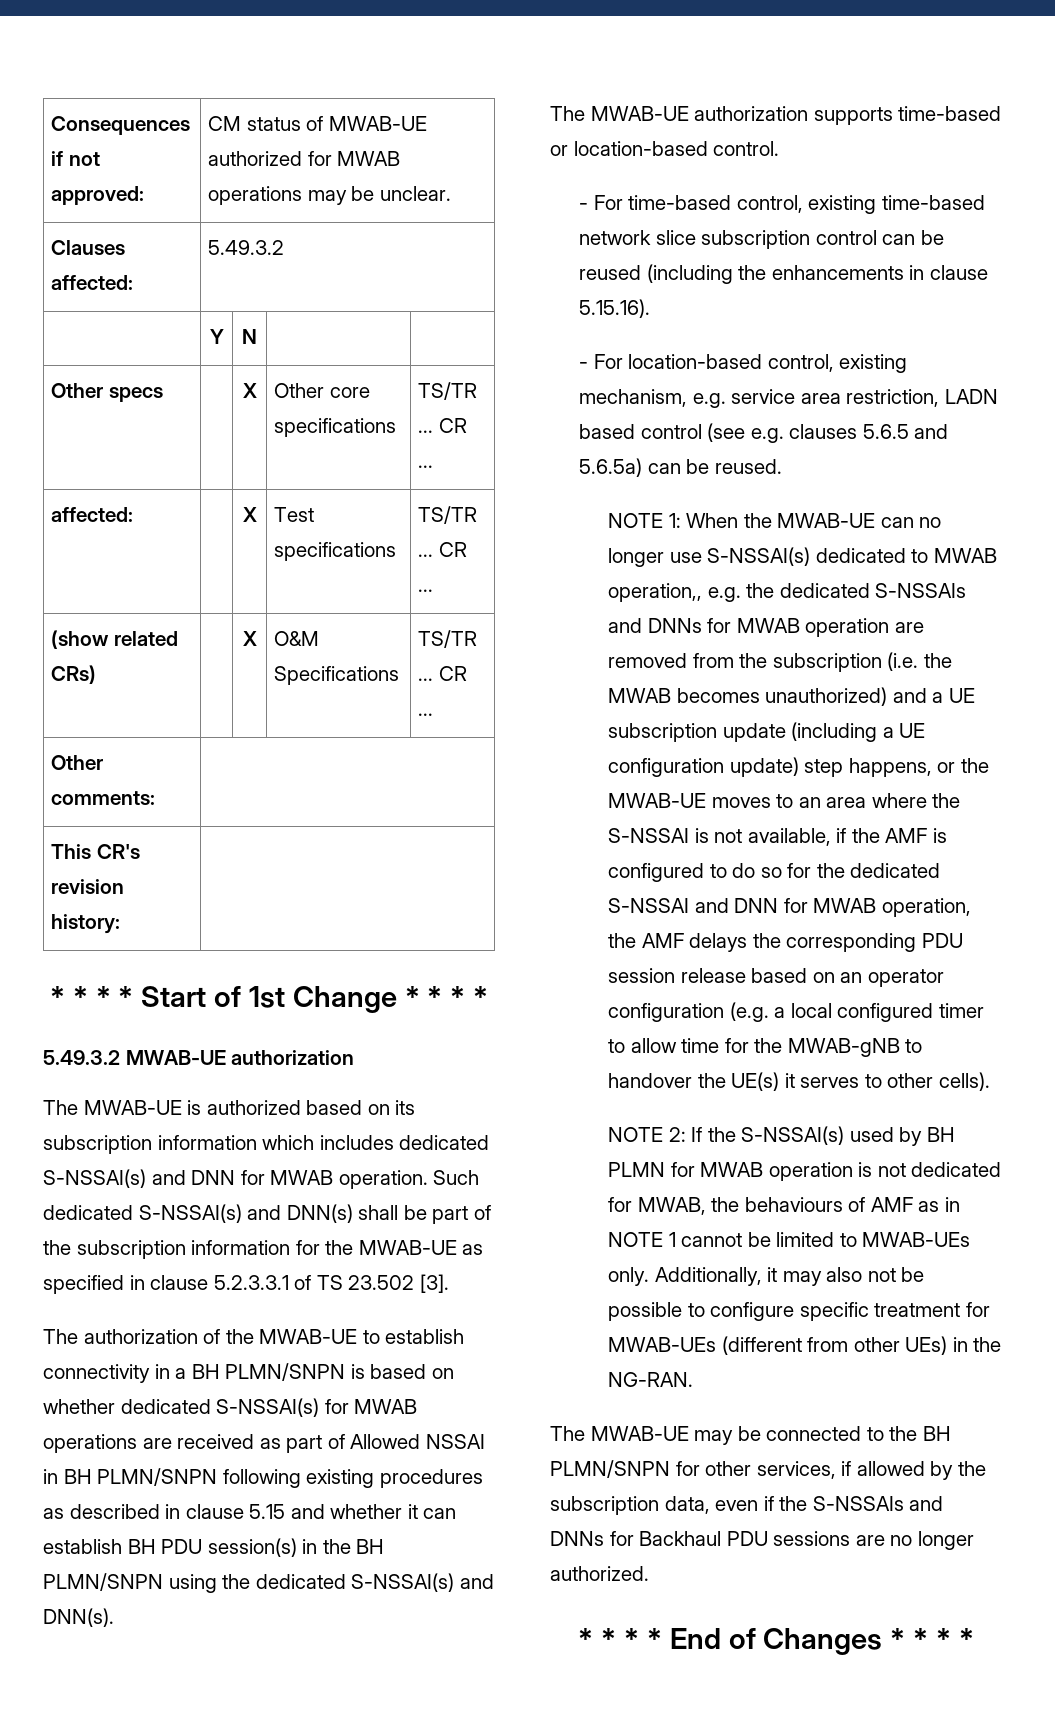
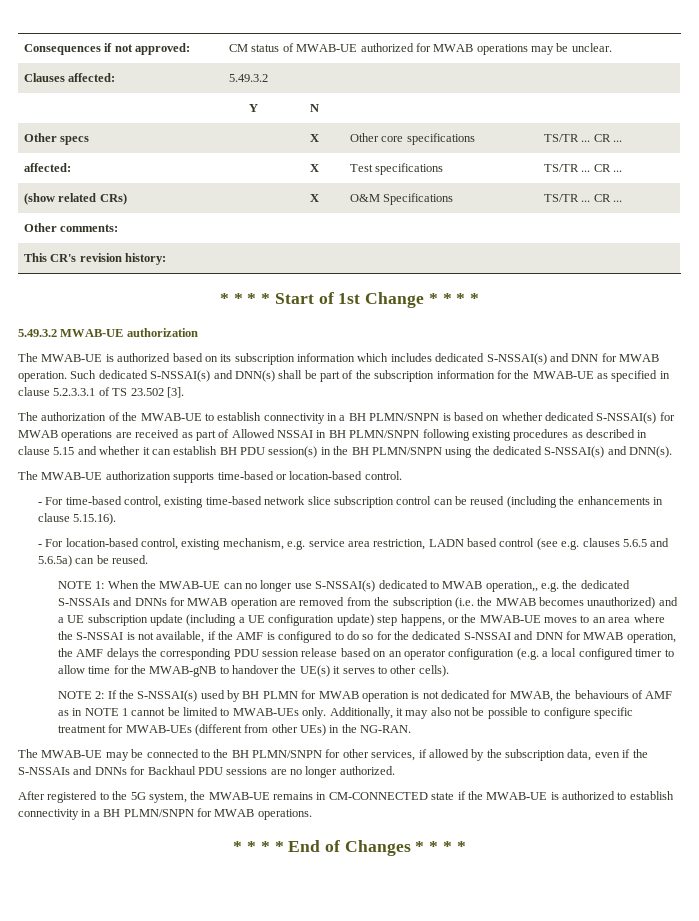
(649, 1573) none -> [18,791,674,803] [18,808,312,820] // After registered to the 5G system, the MWAB-UE remains in CM-CONNECTED state if the MWAB-UE is authorized to establish connectivity in a BH PLMN/SNPN for MWAB operations.

